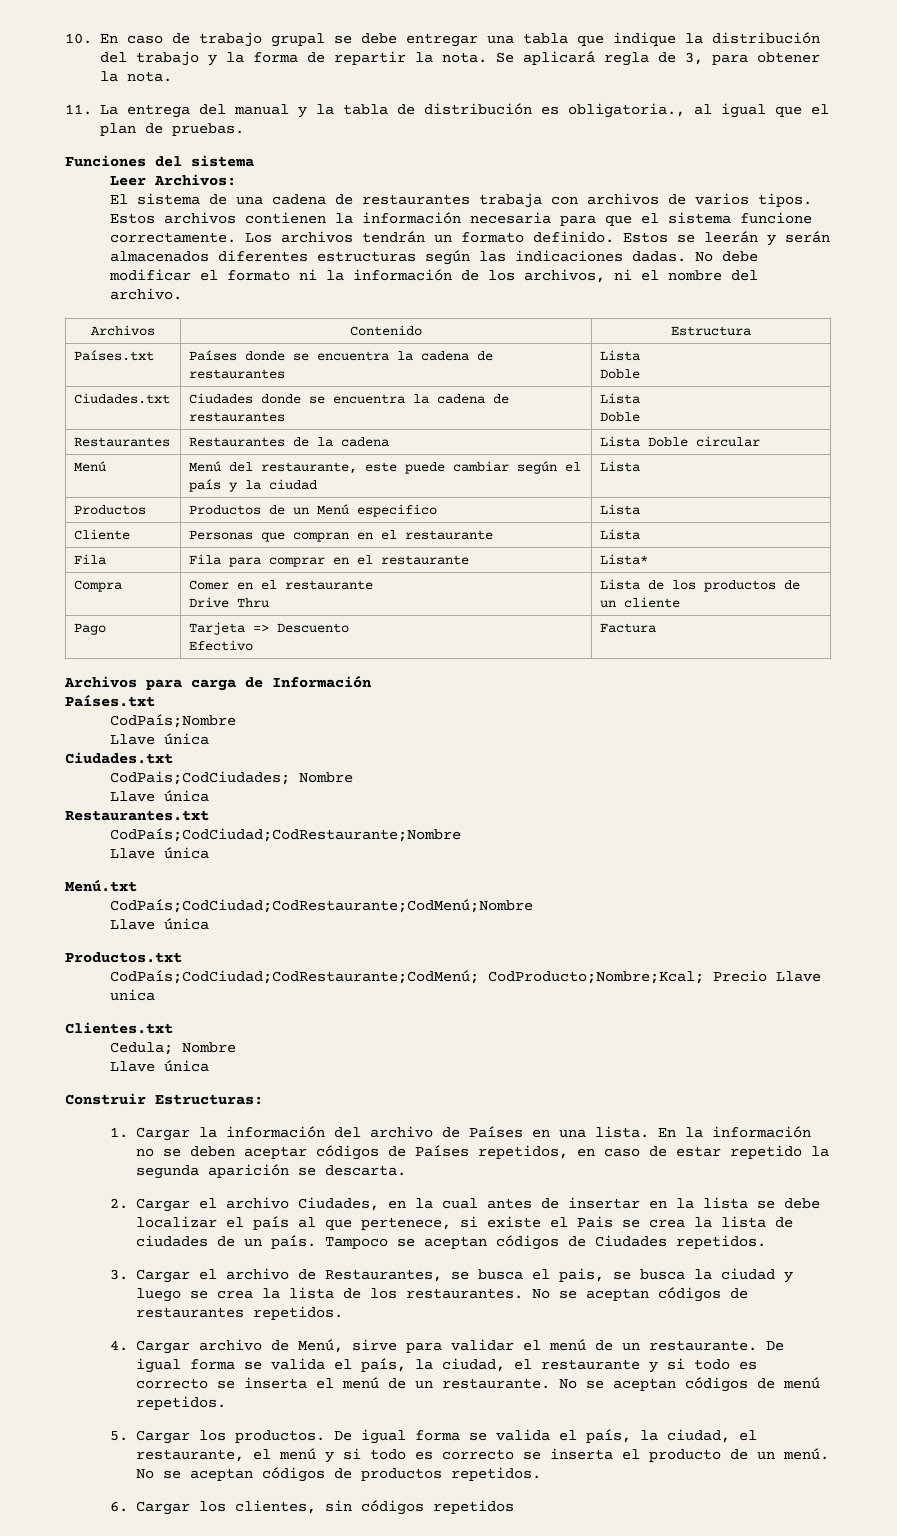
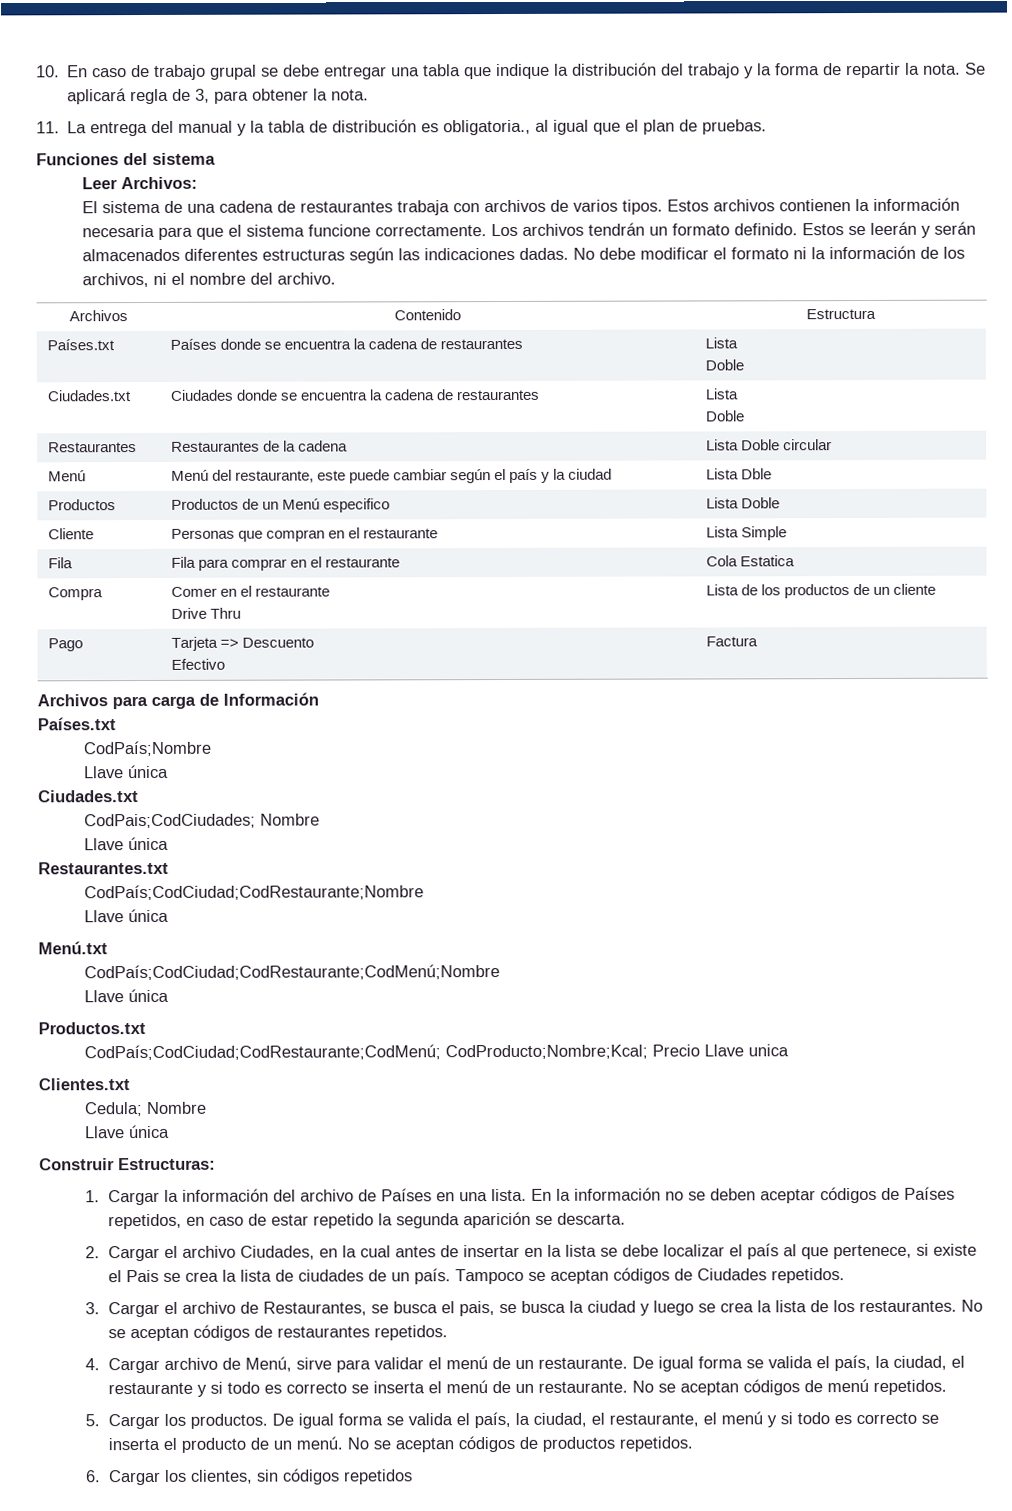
(641, 466) none -> [740,468,772,480] Dble
(641, 509) none -> [740,497,780,509] Doble
(641, 534) none -> [740,526,787,541] Simple
[600,554,649,565] Lista* -> [705,555,795,567] Cola Estatica

